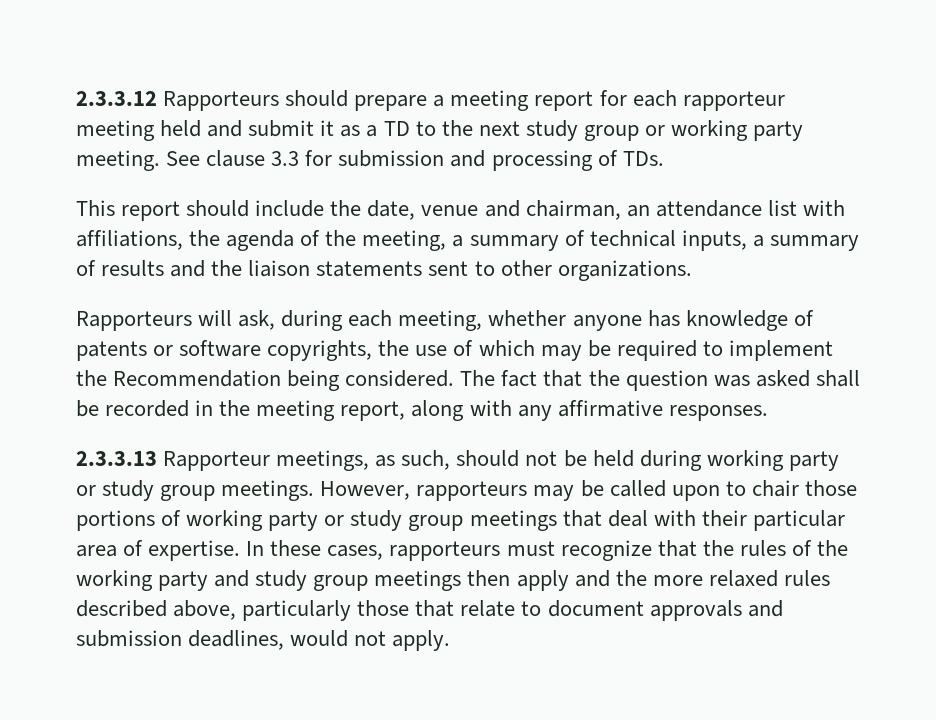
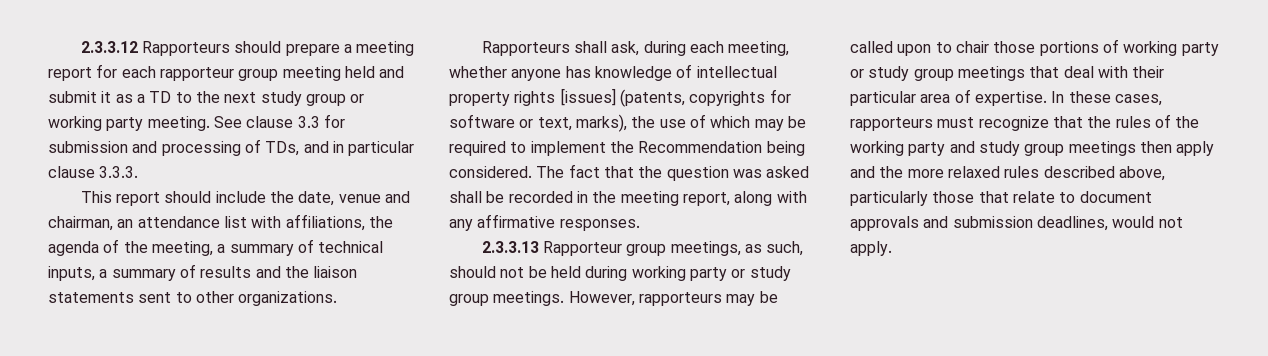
(785, 101) none -> [238,69,279,81] group
[622,151,664,166] TDs. -> [265,141,415,156] [48,166,139,178] TDs, and in particular clause 3.3.3.
[198,310,233,326] will -> [573,41,607,53] shall
[76,340,373,361] patents or software copyrights, -> [696,66,777,78] [449,88,791,107] [449,114,627,132] intellectual property rights [issues] (patents, copyrights for software or text, marks),
(271, 461) none -> [626,244,667,256] group

